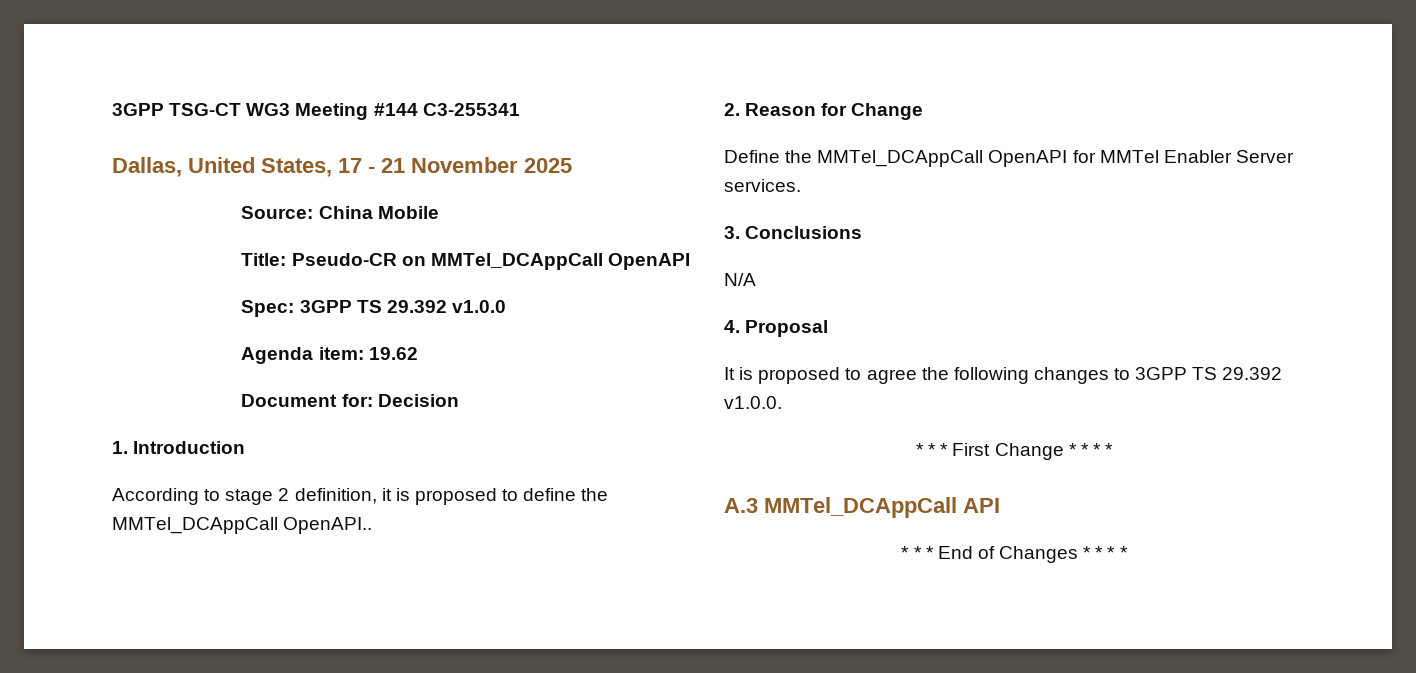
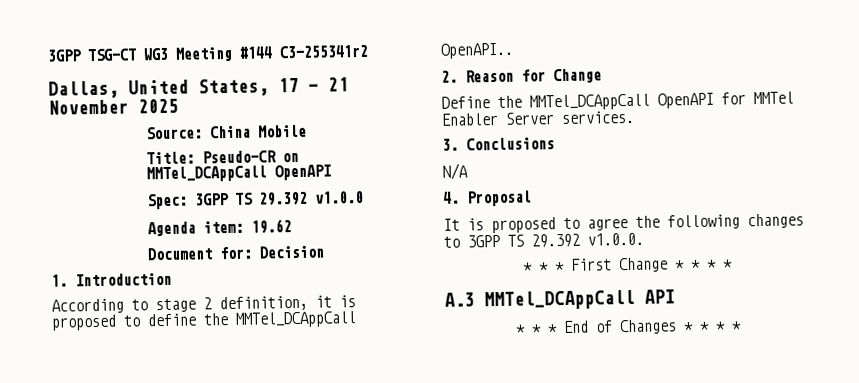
[422,103,520,116] C3-255341 -> [279,44,368,59] C3-255341r2

